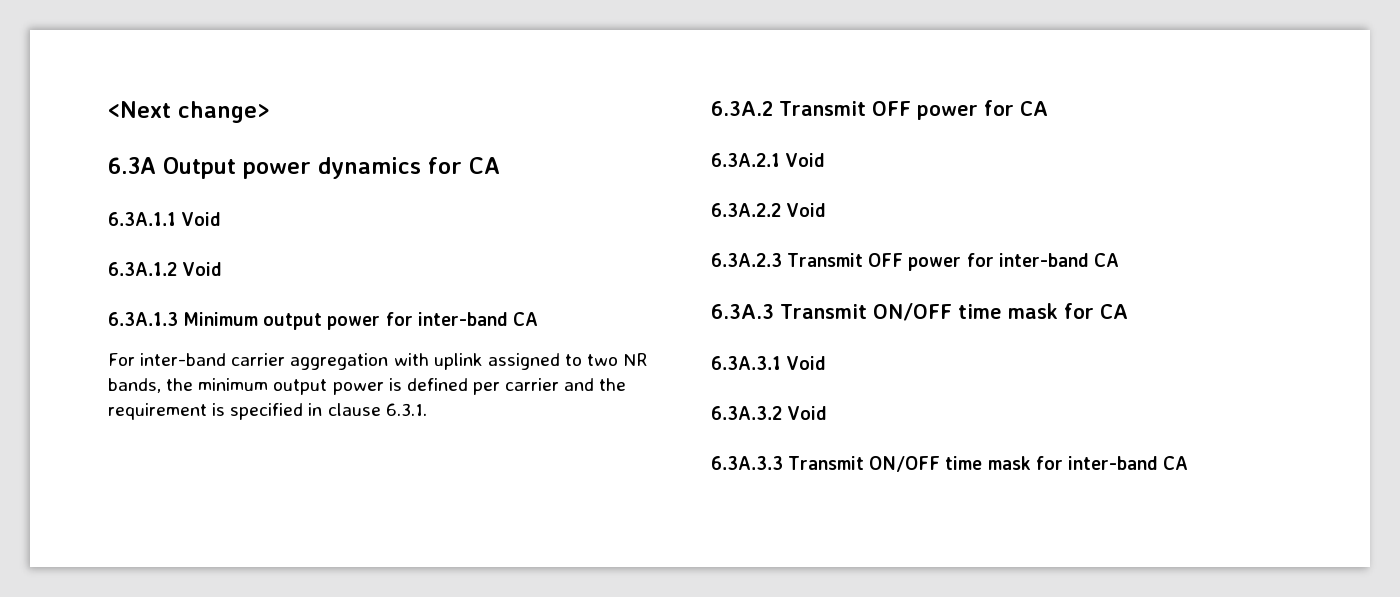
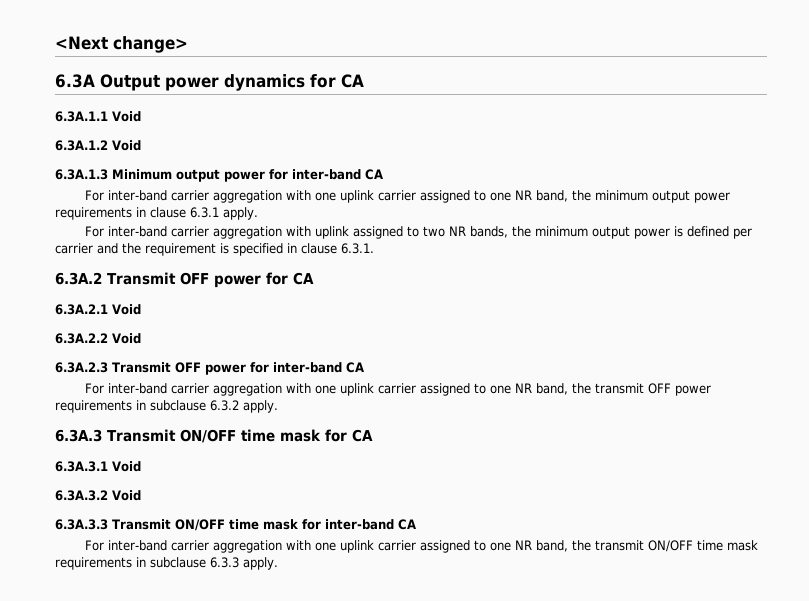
(538, 319) none -> [85,190,731,203] [55,207,258,220] // For inter-band carrier aggregation with one uplink carrier assigned to one NR band, the minimum output power requirements in clause 6.3.1 apply.
(1119, 260) none -> [85,383,712,396] [55,400,278,413] // For inter-band carrier aggregation with one uplink carrier assigned to one NR band, the transmit OFF power requirements in subclause 6.3.2 apply.
(1188, 463) none -> [85,540,759,553] [55,557,278,570] // For inter-band carrier aggregation with one uplink carrier assigned to one NR band, the transmit ON/OFF time mask requirements in subclause 6.3.3 apply.

